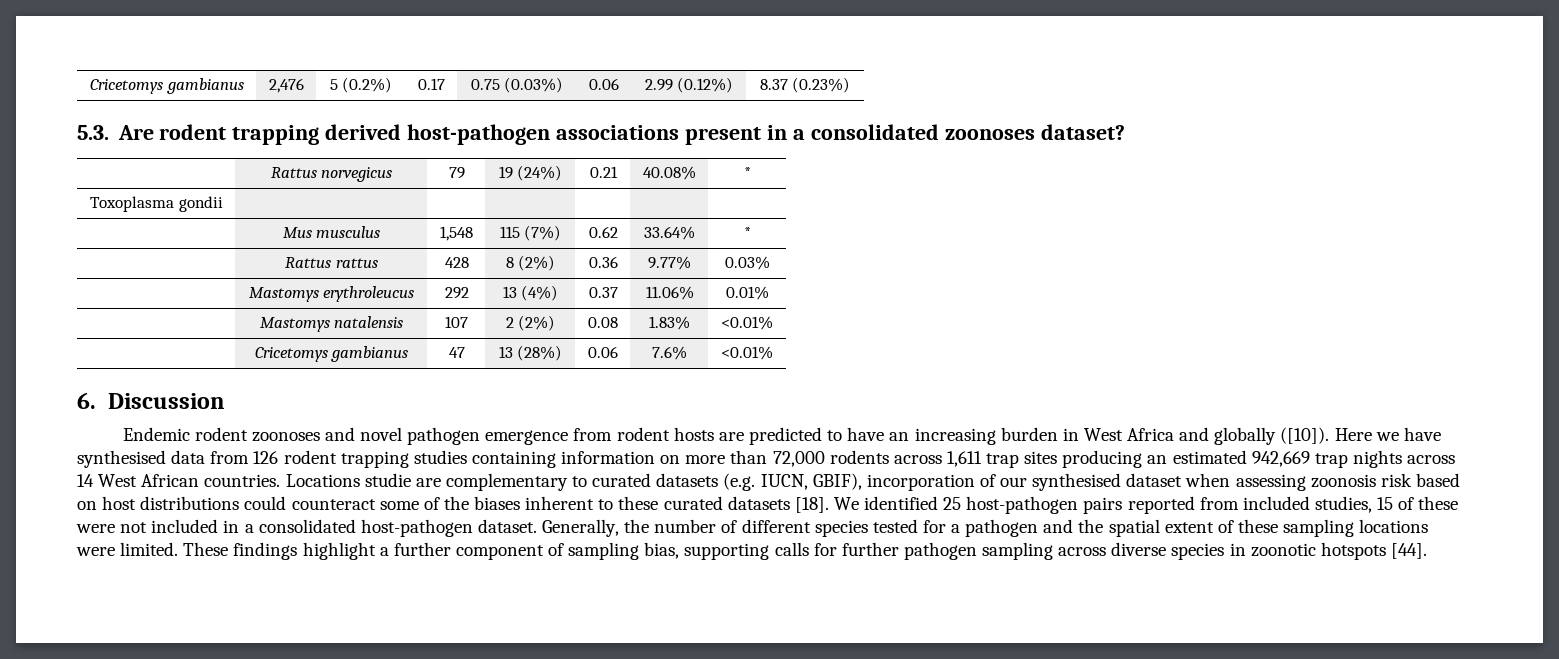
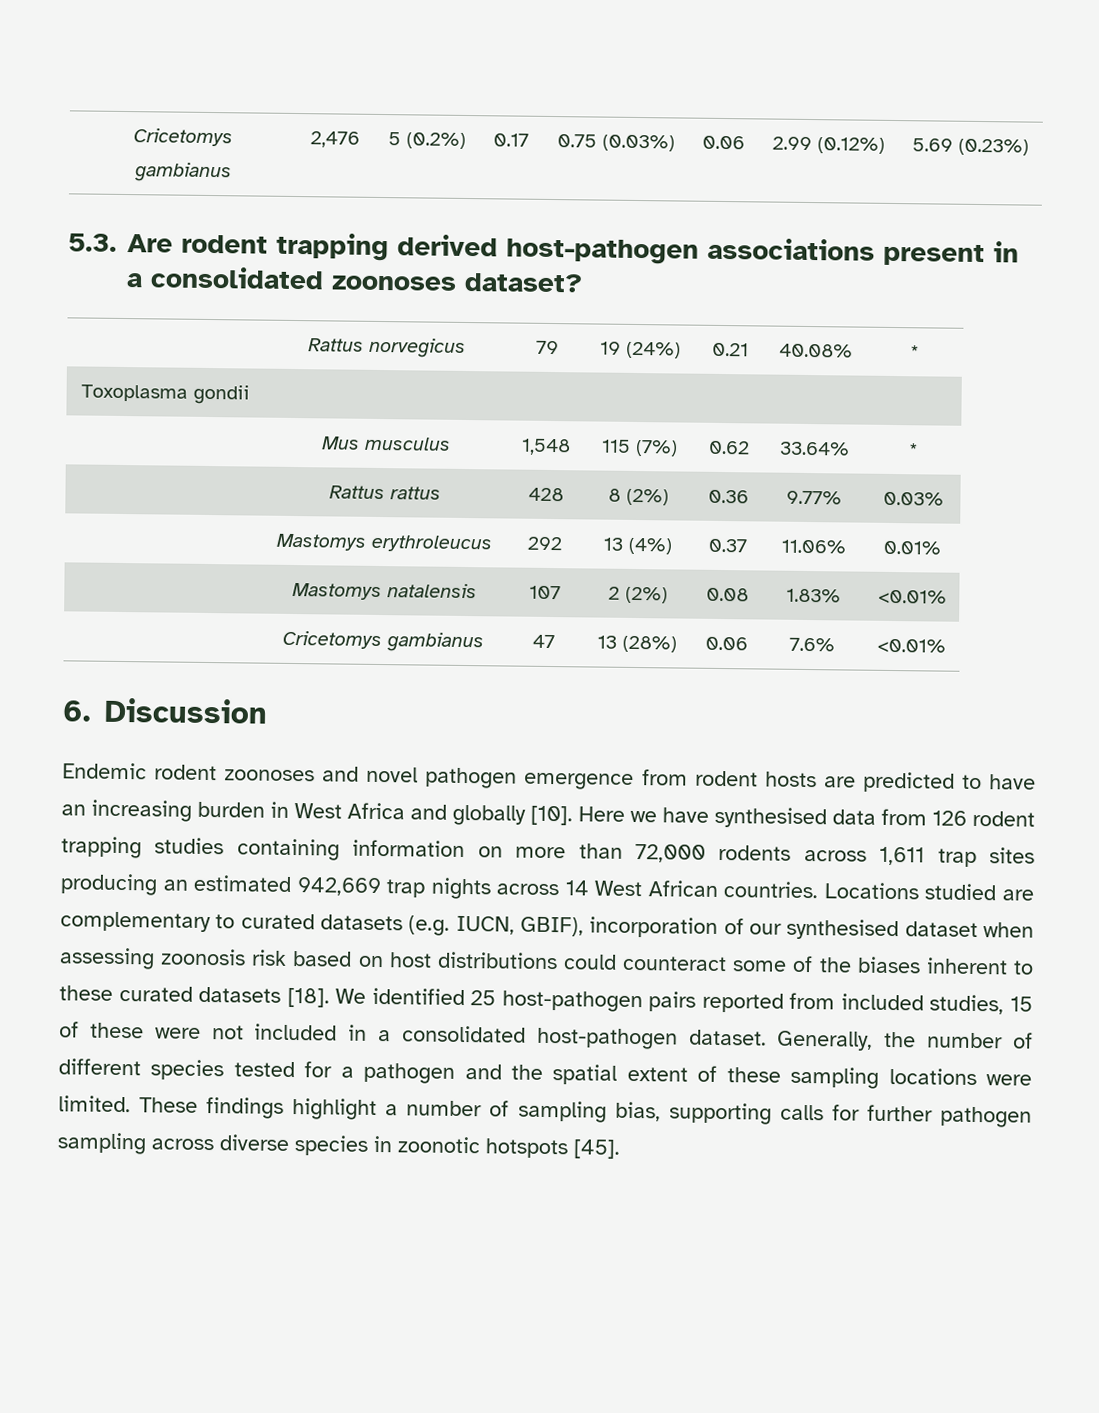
[759,79,788,90] 8.37 -> [911,138,953,152] 5.69
[1280,427,1330,444] ([10]). -> [530,805,573,826] [10].
[364,473,411,487] studie -> [924,883,997,901] studied
[393,542,544,560] further component -> [406,1100,483,1117] number
[1390,543,1427,559] [44]. -> [573,1139,620,1159] [45].

